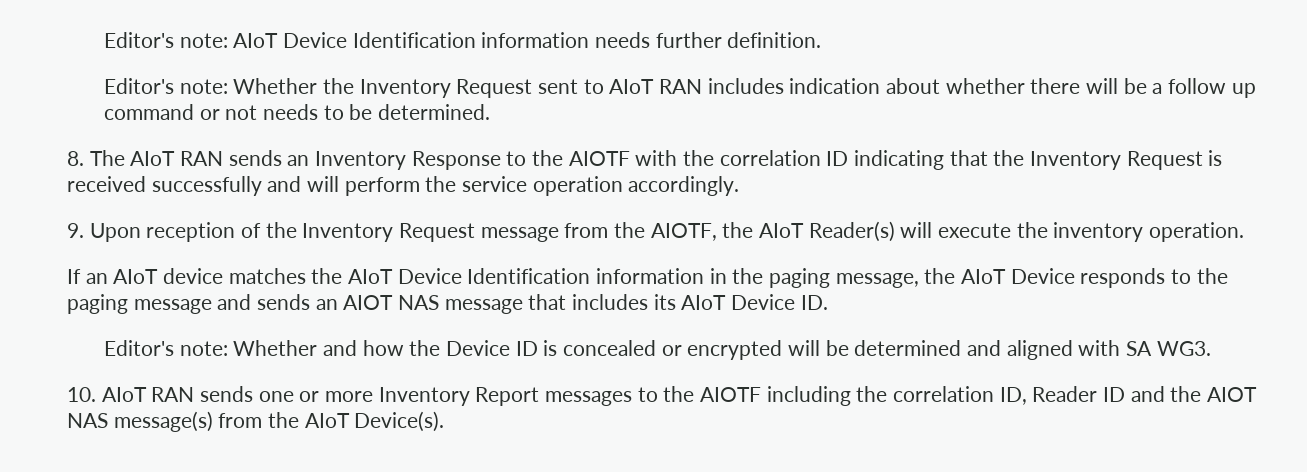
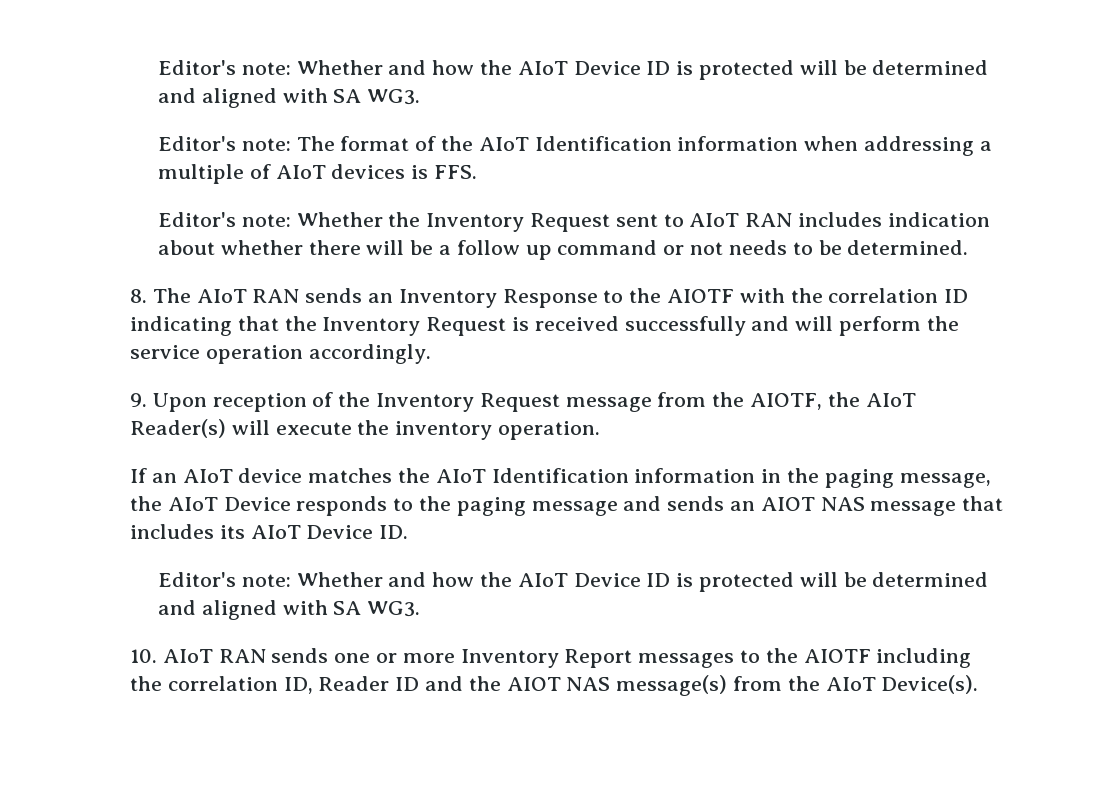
[104,32,822,48] Editor's note: AIoT Device Identification information needs further definition. -> [158,60,989,80] [158,88,421,108] [158,136,992,156] [158,164,478,184] Editor's note: Whether and how the AIoT Device ID is protected will be determined and aligned with SA WG3. // Editor's note: The format of the AIoT Identification information when addressing a multiple of AIoT devices is FFS.
[397,268,462,284] Device -> (486, 476) none
[446,340,783,360] Device ID is concealed or encrypted -> [517,572,795,592] AIoT Device ID is protected

